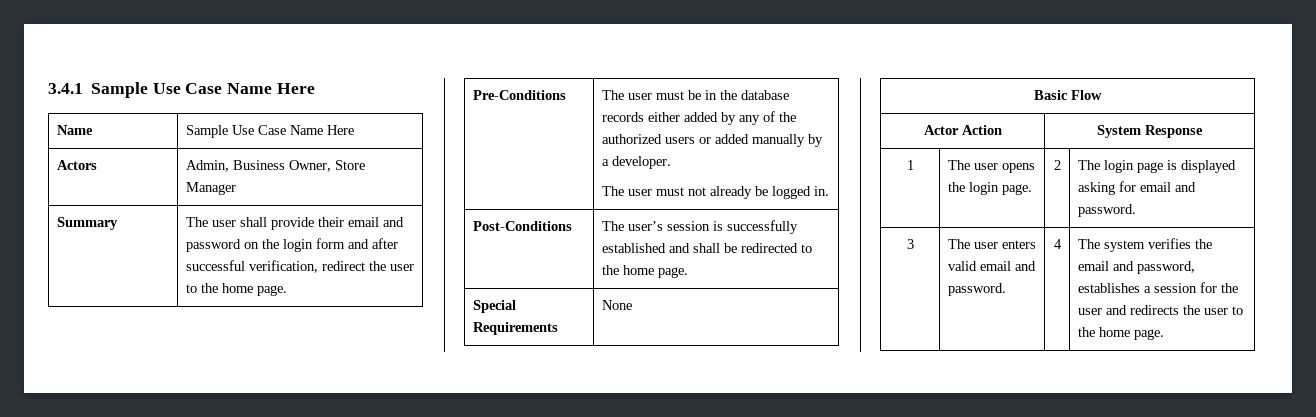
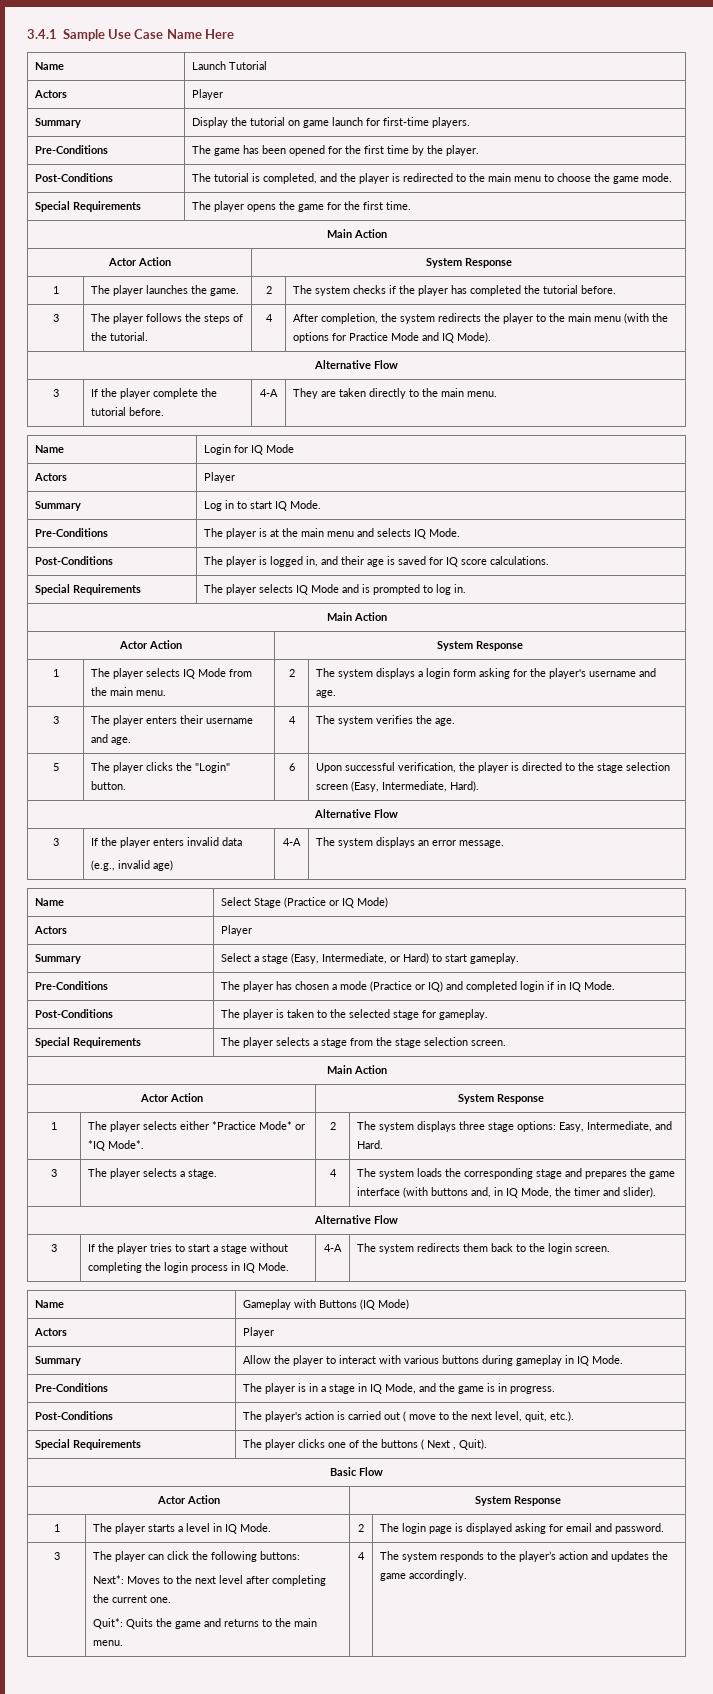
[185,125,354,138] [56,160,97,170] [185,160,365,172] [185,182,236,195] [56,217,118,230] [185,217,404,230] [185,238,398,252] [185,260,414,273] [185,283,287,296] [472,90,566,100] [601,90,789,100] [601,111,796,125] [601,134,823,147] [601,156,671,169] [601,186,829,199] [472,221,572,231] [601,220,798,234] [601,243,812,253] [601,265,688,278] [472,300,516,313] [472,322,558,335] [601,300,632,310] Sample Use Case Name Here // Actors | Admin, Business Owner, Store Manager // Summary | The user shall provide their email and password on the login form and after successful verification, redirect the user to the home page. // Pre-Conditions | The user must be in the database records either added by any of the authorized users or added manually by a developer. // The user must not already be logged in. // Post-Conditions | The user’s session is successfully established and shall be redirected to the home page. // Special Requirements | None -> [191,61,267,70] [33,90,67,98] [191,89,223,100] [34,118,81,128] [191,117,470,128] [34,145,108,154] [191,145,479,156] [34,173,113,182] [191,173,672,184] [34,201,141,212] [191,201,411,212] [326,229,387,238] [107,257,171,266] [425,258,512,268] [52,286,59,294] [90,285,239,296] [265,286,272,294] [292,285,616,296] [52,314,59,322] [90,313,243,324] [90,332,148,341] [265,314,273,322] [292,313,668,324] [292,332,491,343] [314,360,398,369] [52,389,59,397] [90,388,217,399] [90,407,164,416] [260,389,278,397] [292,388,497,399] [34,445,64,453] [203,444,294,455] [33,473,67,481] [203,472,235,483] [34,501,81,511] [203,500,321,511] [34,528,108,537] [203,528,460,539] [34,556,113,565] [203,556,549,567] [34,584,141,595] [203,584,466,595] [326,612,387,621] [119,640,182,649] [436,641,523,651] [52,669,59,677] [90,668,252,679] [90,687,166,696] [288,669,295,677] [315,668,656,679] [315,690,336,698] [52,716,59,724] [90,715,253,726] [90,734,131,745] [288,716,296,724] [315,715,455,726] [52,763,59,771] [90,762,230,773] [90,781,126,790] [288,763,295,771] [315,762,670,773] [315,781,479,792] [314,809,398,818] [52,838,59,846] [90,837,242,848] [90,860,173,871] [283,838,301,846] [315,837,504,848] [34,898,64,906] [220,897,388,908] [33,926,67,934] [220,925,252,936] [34,954,81,964] [220,953,519,964] [34,981,108,990] [220,981,615,992] [34,1009,113,1018] [220,1009,488,1020] [34,1037,141,1048] [220,1037,506,1048] [326,1065,387,1074] [139,1093,203,1102] [457,1094,544,1104] [51,1122,57,1130] [87,1121,305,1132] [87,1140,144,1151] [329,1122,336,1130] [356,1121,672,1132] [356,1140,383,1149] [51,1169,57,1177] [87,1168,217,1179] [329,1169,337,1177] [356,1168,675,1179] [356,1187,656,1198] [314,1215,398,1224] [51,1244,57,1252] [87,1243,288,1254] [87,1262,289,1273] [324,1244,342,1252] [356,1243,610,1254] [34,1300,64,1308] [242,1299,409,1310] [33,1328,67,1336] [242,1327,274,1338] [34,1356,81,1366] [242,1355,623,1366] [34,1383,108,1392] [242,1383,555,1394] [34,1411,113,1420] [242,1411,574,1422] [34,1439,141,1450] [242,1439,487,1450] Launch Tutorial // Actors | Player // Summary | Display the tutorial on game launch for first-time players. // Pre-Conditions | The game has been opened for the first time by the player. // Post-Conditions | The tutorial is completed, and the player is redirected to the main menu to choose the game mode. // Special Requirements | The player opens the game for the first time. // Main Action // Actor Action | System Response // 1 | The player launches the game. | 2 | The system checks if the player has completed the tutorial before. // 3 | The player follows the steps of the tutorial. | 4 | After completion, the system redirects the player to the main menu (with the options for Practice Mode and IQ Mode). // Alternative Flow // 3 | If the player complete the tutorial before. | 4-A | They are taken directly to the main menu. // Name | Login for IQ Mode // Actors | Player // Summary | Log in to start IQ Mode. // Pre-Conditions | The player is at the main menu and selects IQ Mode. // Post-Conditions | The player is logged in, and their age is saved for IQ score calculations. // Special Requirements | The player selects IQ Mode and is prompted to log in. // Main Action // Actor Action | System Response // 1 | The player selects IQ Mode from the main menu. | 2 | The system displays a login form asking for the player's username and age. // 3 | The player enters their username and age. | 4 | The system verifies the age. // 5 | The player clicks the "Login" button. | 6 | Upon successful verification, the player is directed to the stage selection screen (Easy, Intermediate, Hard). // Alternative Flow // 3 | If the player enters invalid data // (e.g., invalid age) | 4-A | The system displays an error message. // Name | Select Stage (Practice or IQ Mode) // Actors | Player // Summary | Select a stage (Easy, Intermediate, or Hard) to start gameplay. // Pre-Conditions | The player has chosen a mode (Practice or IQ) and completed login if in IQ Mode. // Post-Conditions | The player is taken to the selected stage for gameplay. // Special Requirements | The player selects a stage from the stage selection screen. // Main Action // Actor Action | System Response // 1 | The player selects either *Practice Mode* or *IQ Mode*. | 2 | The system displays three stage options: Easy, Intermediate, and Hard. // 3 | The player selects a stage. | 4 | The system loads the corresponding stage and prepares the game interface (with buttons and, in IQ Mode, the timer and slider). // Alternative Flow // 3 | If the player tries to start a stage without completing the login process in IQ Mode. | 4-A | The system redirects them back to the login screen. // Name | Gameplay with Buttons (IQ Mode) // Actors | Player // Summary | Allow the player to interact with various buttons during gameplay in IQ Mode. // Pre-Conditions | The player is in a stage in IQ Mode, and the game is in progress. // Post-Conditions | The player's action is carried out ( move to the next level, quit, etc.). // Special Requirements | The player clicks one of the buttons ( Next , Quit).
[973,163,1035,173] [947,182,1032,195] user opens the login page. -> [114,1523,271,1534] player starts a level in IQ Mode.
[973,240,1036,249] [947,261,1036,271] [947,283,1006,296] [1053,239,1062,249] [1077,238,1212,252] [1077,261,1195,274] [1077,282,1238,293] [1077,305,1243,315] [1077,327,1164,340] user enters valid email and password. | 4 | The system verifies the email and password, establishes a session for the user and redirects the user to the home page. -> [114,1551,300,1562] [92,1575,326,1586] [92,1594,171,1603] [92,1618,317,1629] [92,1640,123,1646] [358,1552,365,1560] [379,1551,668,1562] [379,1570,467,1581] player can click the following buttons: // Next*: Moves to the next level after completing the current one. // Quit*: Quits the game and returns to the main menu. | 4 | The system responds to the player’s action and updates the game accordingly.

